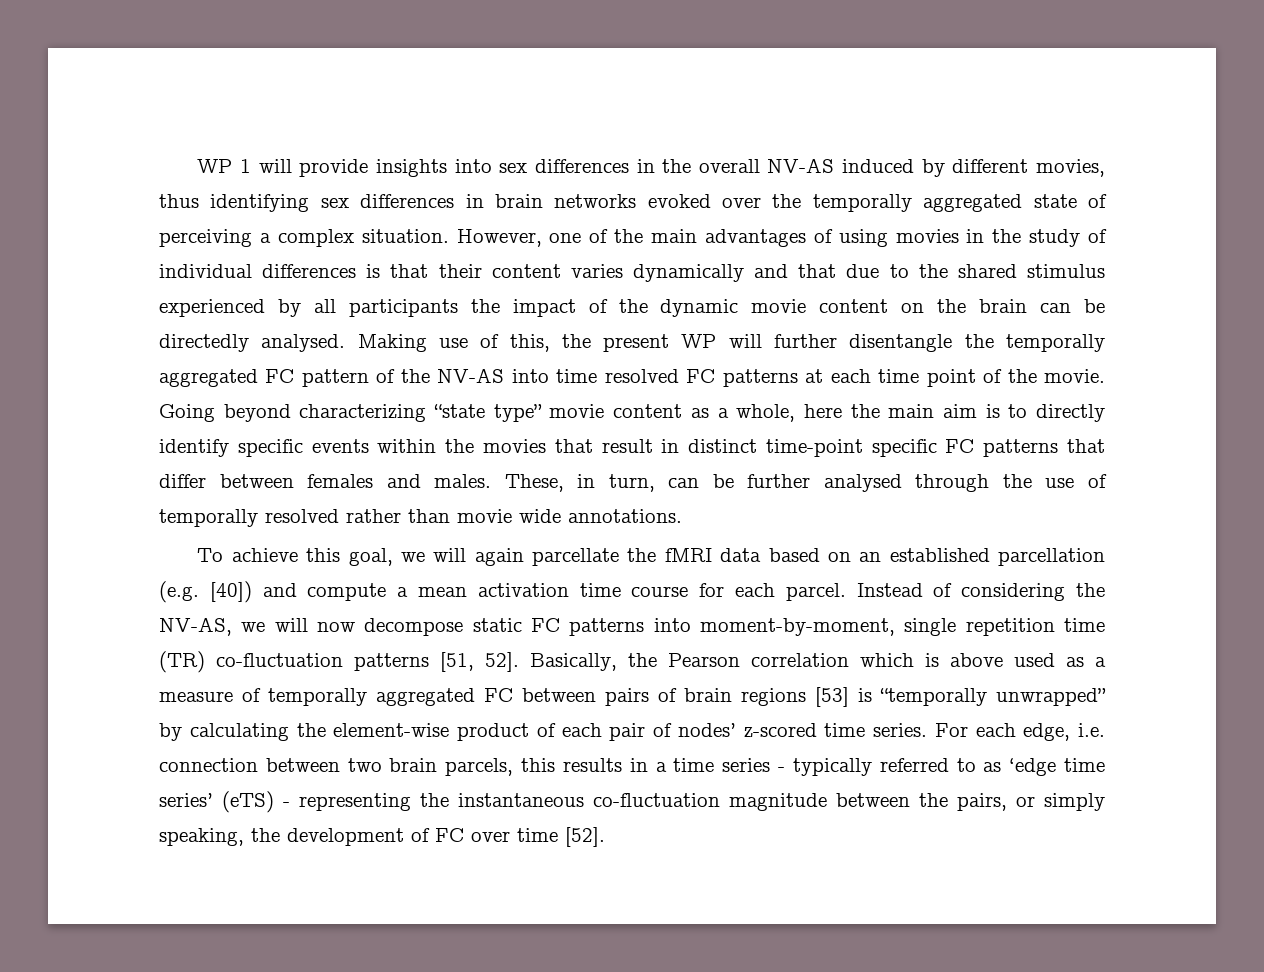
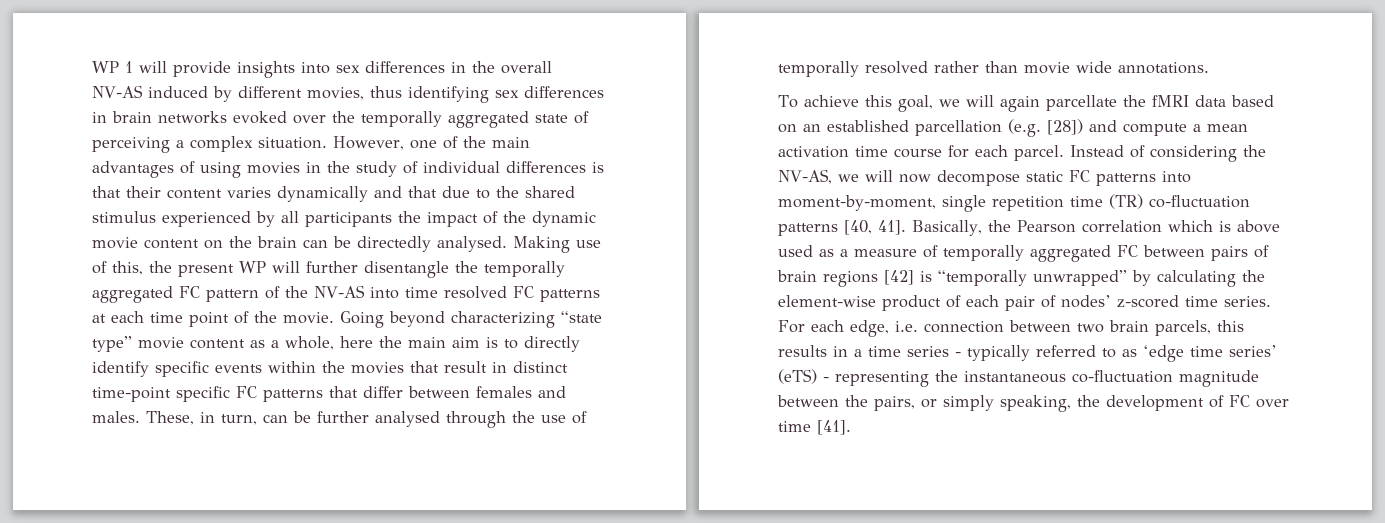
[209,581,252,603] [40]) -> [1047,119,1083,135] [28])
[440,652,519,672] [51, 52]. -> [844,220,906,235] [40, 41].
[815,687,849,707] [53] -> [884,270,914,285] [42]
[565,827,605,847] [52]. -> [817,420,851,435] [41].

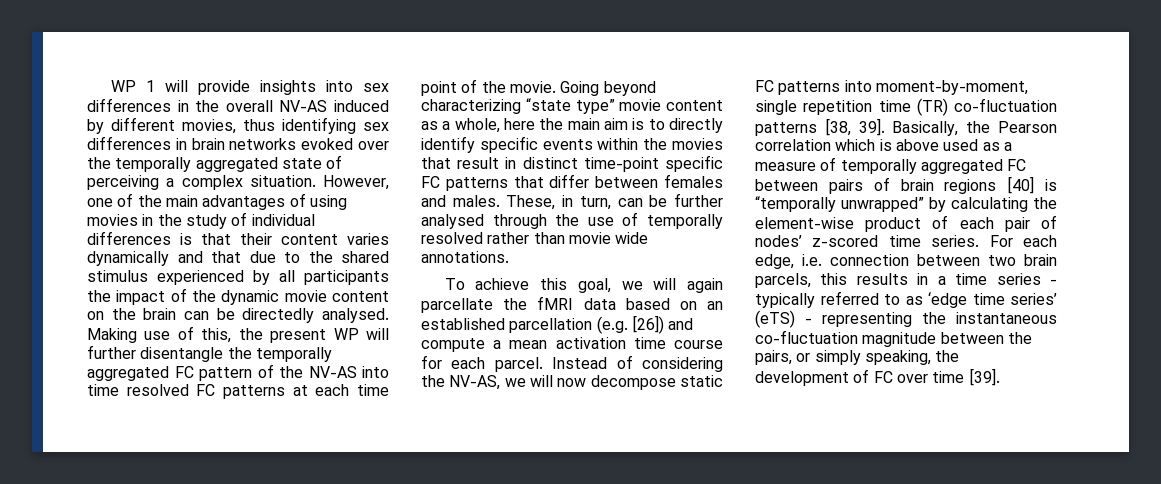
[1047,119,1083,135] [28]) -> [631,315,664,334] [26])
[844,220,906,235] [40, 41]. -> [824,118,885,136] [38, 39].
[884,270,914,285] [42] -> [1007,176,1035,194] [40]
[817,420,851,435] [41]. -> [968,368,1000,386] [39].

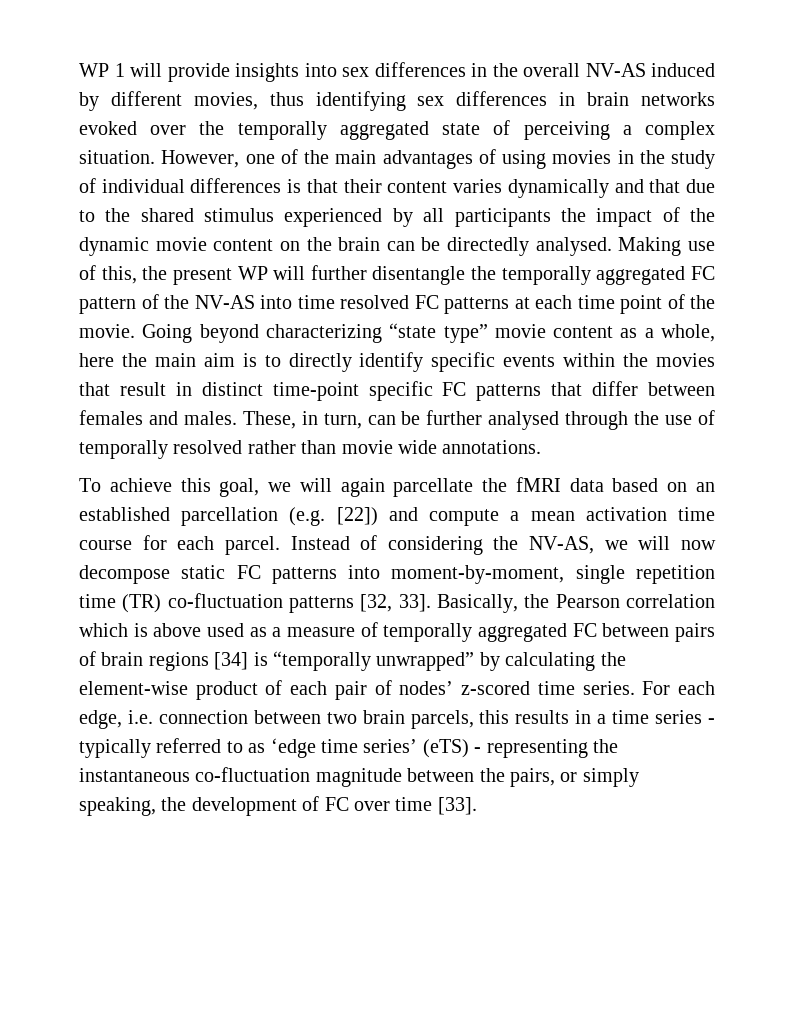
[631,315,664,334] [26]) -> [336,507,378,526] [22])
[824,118,885,136] [38, 39]. -> [360,594,431,612] [32, 33].
[1007,176,1035,194] [40] -> [214,652,249,670] [34]
[968,368,1000,386] [39]. -> [437,797,477,815] [33].

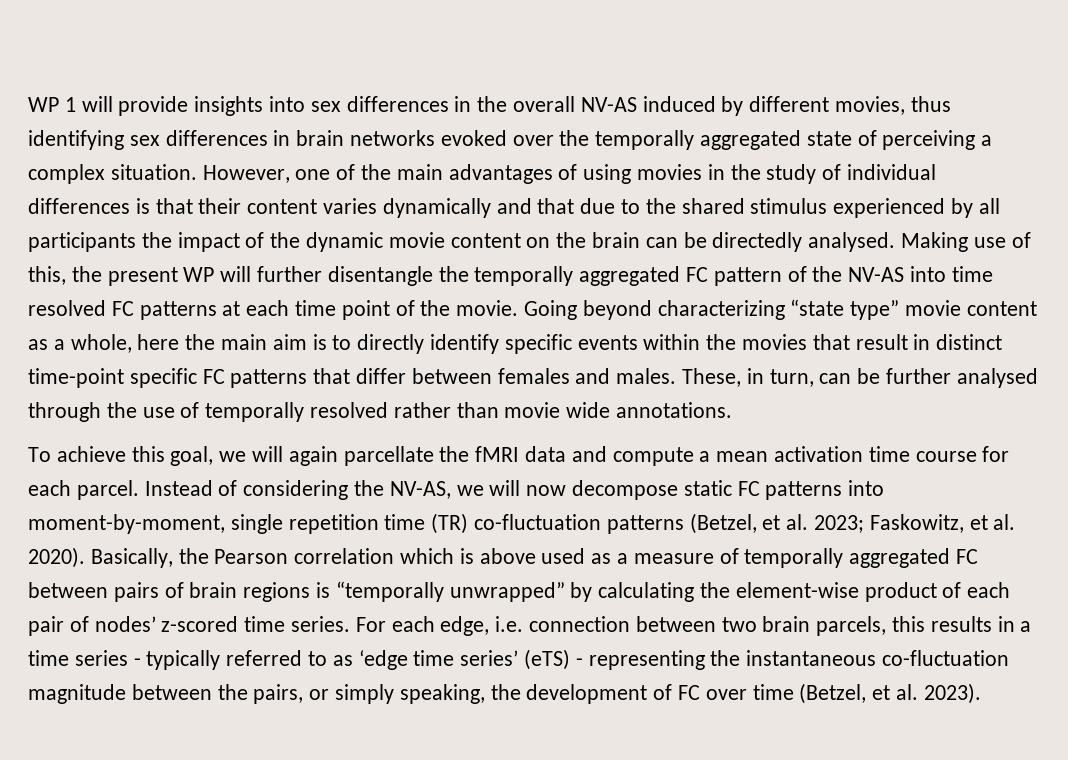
[612,478,715,492] [79,507,378,526] based on an established parcellation (e.g. [22]) -> (567, 454) none
[360,594,431,612] [32, 33]. -> [689,513,1016,534] [28,547,85,568] (Betzel, et al. 2023; Faskowitz, et al. 2020).
[214,652,249,670] [34] -> (311, 592) none
[437,797,477,815] [33]. -> [799,683,981,704] (Betzel, et al. 2023).

